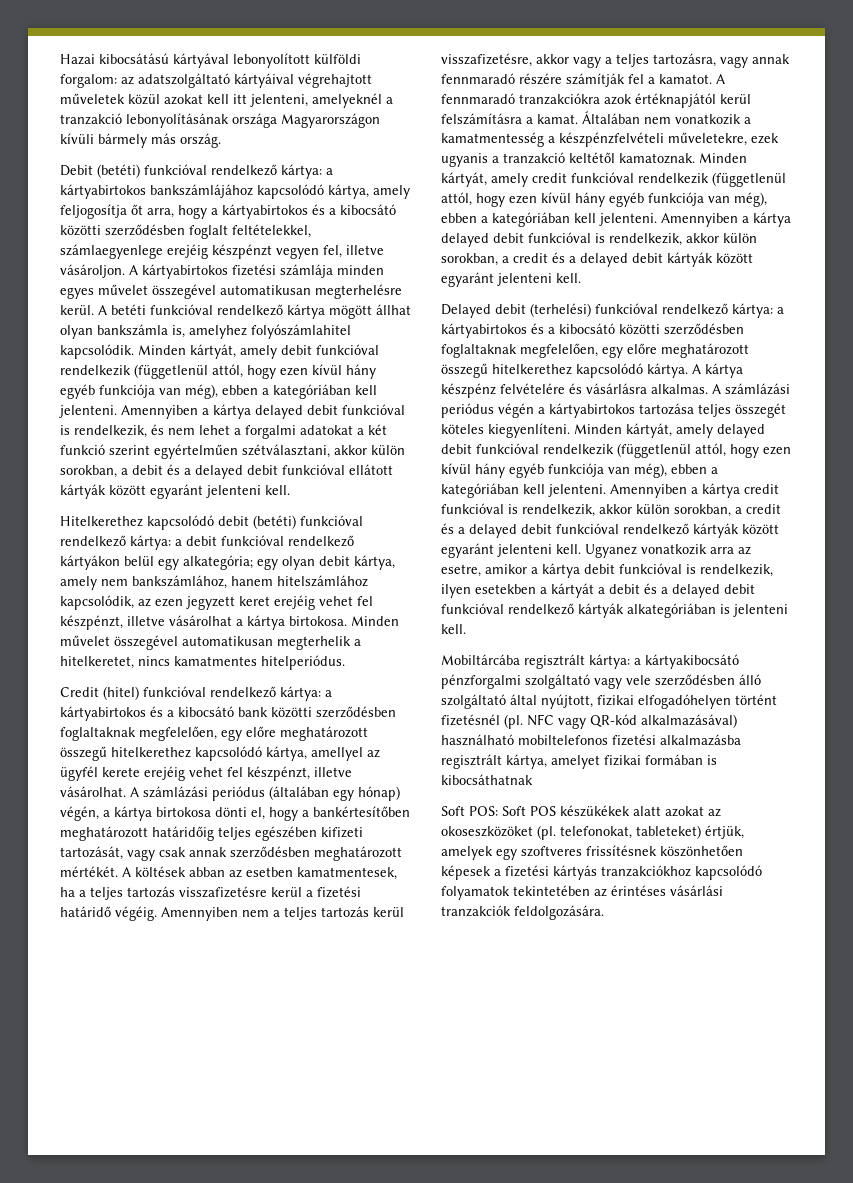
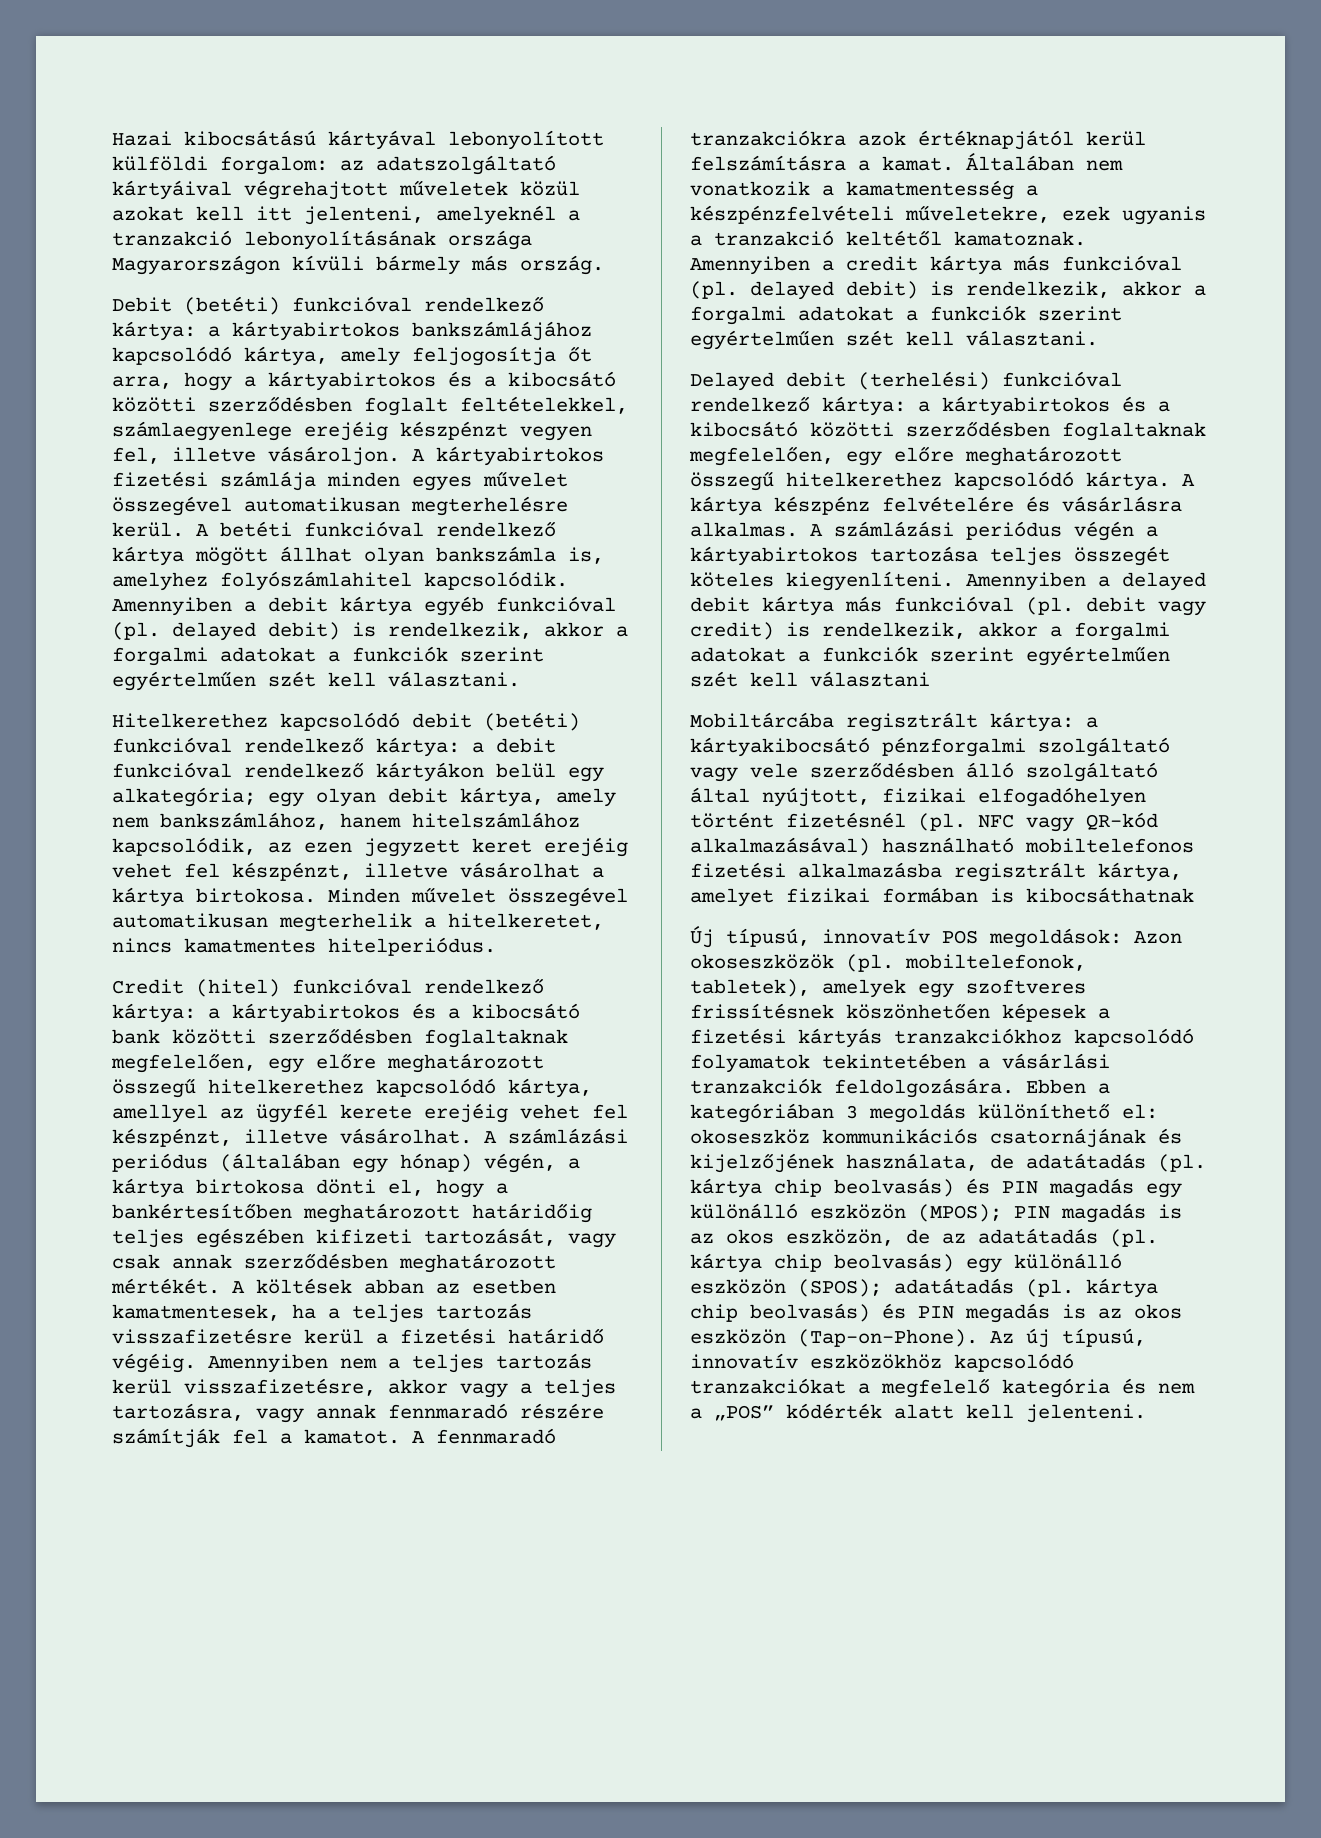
[138,344,379,359] [60,364,376,379] [60,384,377,399] [59,404,405,419] [60,424,387,439] [60,444,405,459] [60,464,393,479] [60,484,290,499] Minden kártyát, amely debit funkcióval rendelkezik (függetlenül attól, hogy ezen kívül hány egyéb funkciója van még), ebben a kategóriában kell jelenteni. Amennyiben a kártya delayed debit funkcióval is rendelkezik, és nem lehet a forgalmi adatokat a két funkció szerint egyértelműen szétválasztani, akkor külön sorokban, a debit és a delayed debit funkcióval ellátott kártyák között egyaránt jelenteni kell. -> [112,596,616,616] [112,622,628,641] [112,646,544,666] [112,671,520,691] Amennyiben a debit kártya egyéb funkcióval (pl. delayed debit) is rendelkezik, akkor a forgalmi adatokat a funkciók szerint egyértelműen szét kell választani.
[699,153,747,163] [441,172,786,187] [441,192,767,207] [441,212,791,227] [441,232,757,247] [441,252,753,267] [441,272,581,287] Minden kártyát, amely credit funkcióval rendelkezik (függetlenül attól, hogy ezen kívül hány egyéb funkciója van még), ebben a kategóriában kell jelenteni. Amennyiben a kártya delayed debit funkcióval is rendelkezik, akkor külön sorokban, a credit és a delayed debit kártyák között egyaránt jelenteni kell. -> [690,255,1182,275] [690,281,1206,300] [690,305,1122,325] [690,330,1098,350] Amennyiben a credit kártya más funkcióval (pl. delayed debit) is rendelkezik, akkor a forgalmi adatokat a funkciók szerint egyértelműen szét kell választani.
[574,423,765,438] [441,443,791,458] [441,463,718,478] [441,483,779,498] [441,503,781,517] [441,523,779,538] [441,543,751,558] [441,563,773,578] [441,583,755,598] [441,603,788,618] [441,624,466,634] Minden kártyát, amely delayed debit funkcióval rendelkezik (függetlenül attól, hogy ezen kívül hány egyéb funkciója van még), ebben a kategóriában kell jelenteni. Amennyiben a kártya credit funkcióval is rendelkezik, akkor külön sorokban, a credit és a delayed debit funkcióval rendelkező kártyák között egyaránt jelenteni kell. Ugyanez vonatkozik arra az esetre, amikor a kártya debit funkcióval is rendelkezik, ilyen esetekben a kártyát a debit és a delayed debit funkcióval rendelkező kártyák alkategóriában is jelenteni kell. -> [966,572,1206,591] [690,596,1206,616] [690,622,1170,641] [690,646,1170,666] [690,671,930,687] Amennyiben a delayed debit kártya más funkcióval (pl. debit vagy credit) is rendelkezik, akkor a forgalmi adatokat a funkciók szerint egyértelműen szét kell választani
[441,805,721,817] [441,825,744,840] Soft POS: Soft POS készükékek alatt azokat az okoseszközöket (pl. telefonokat, tableteket) értjük, -> [690,926,1182,948] [690,954,1086,972] [690,979,810,997] Új típusú, innovatív POS megoldások: Azon okoseszközök (pl. mobiltelefonok, tabletek),
[594,885,666,897] az érintéses -> [978,1058,990,1069] a
(604, 912) none -> [1026,1079,1110,1094] [690,1103,1158,1123] [690,1128,1182,1148] [690,1153,1206,1173] [690,1178,1182,1198] [690,1203,1182,1223] [690,1228,1158,1247] [690,1253,1122,1273] [690,1278,1158,1298] [690,1303,1182,1323] [690,1328,1146,1348] [690,1353,1074,1372] [690,1378,1195,1398] [690,1403,1146,1423] Ebben a kategóriában 3 megoldás különíthető el: okoseszköz kommunikációs csatornájának és kijelzőjének használata, de adatátadás (pl. kártya chip beolvasás) és PIN magadás egy különálló eszközön (MPOS); PIN magadás is az okos eszközön, de az adatátadás (pl. kártya chip beolvasás) egy különálló eszközön (SPOS); adatátadás (pl. kártya chip beolvasás) és PIN megadás is az okos eszközön (Tap-on-Phone). Az új típusú, innovatív eszközökhöz kapcsolódó tranzakciókat a megfelelő kategória és nem a „POS” kódérték alatt kell jelenteni.

